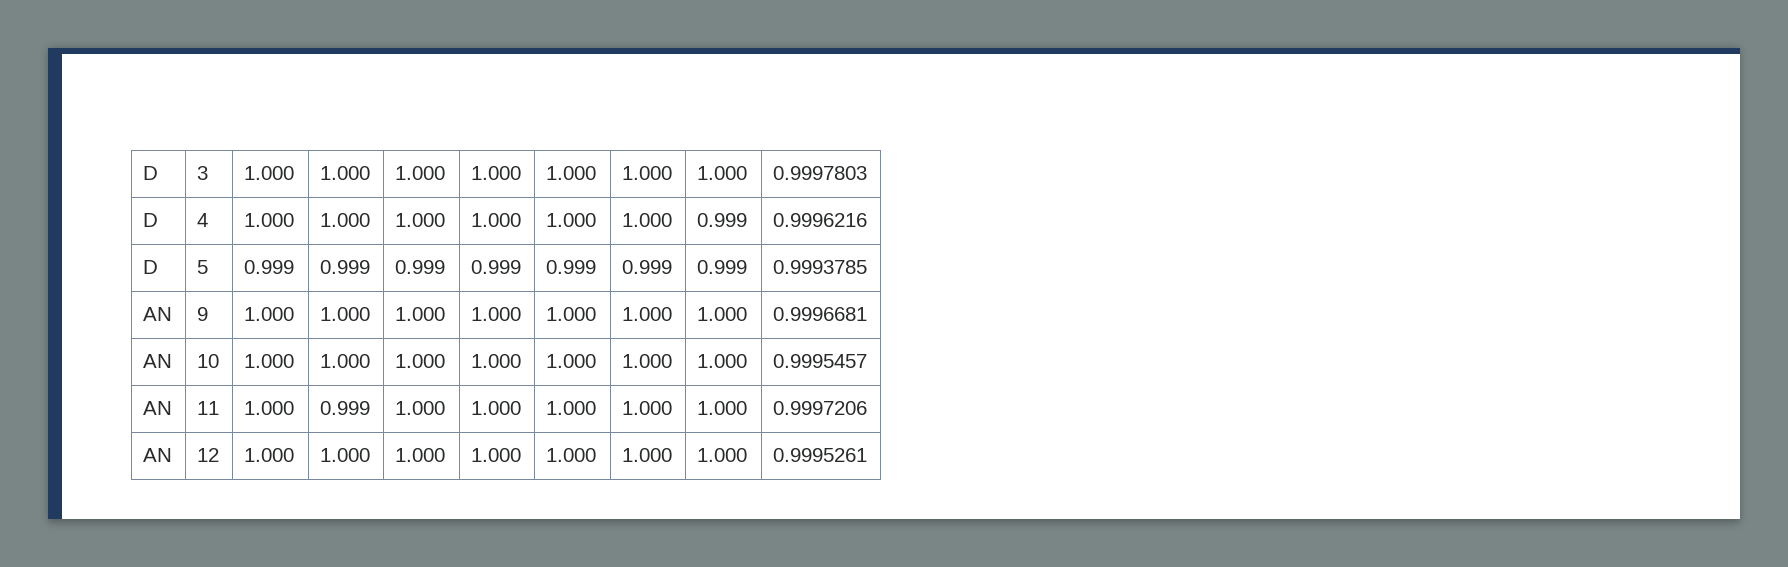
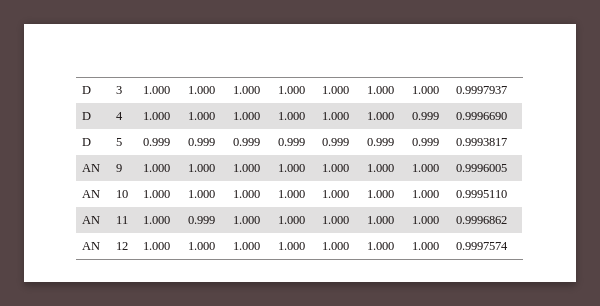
[773,166,868,180] 0.9997803 -> [455,86,507,94] 0.9997937
[773,213,868,227] 0.9996216 -> [455,112,507,120] 0.9996690
[773,260,868,274] 0.9993785 -> [455,138,507,146] 0.9993817
[773,307,868,321] 0.9996681 -> [455,164,507,172] 0.9996005
[773,354,868,368] 0.9995457 -> [455,190,507,198] 0.9995110
[773,401,868,415] 0.9997206 -> [455,216,507,224] 0.9996862
[773,448,868,462] 0.9995261 -> [455,242,508,250] 0.9997574

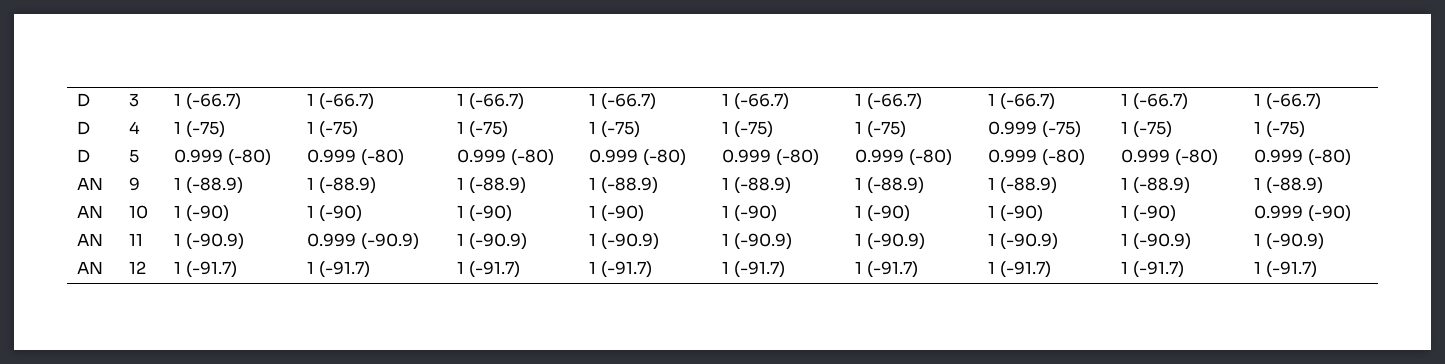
[142,86,170,94] [187,86,215,94] [232,86,260,94] [277,86,305,94] [321,86,349,94] [366,86,394,94] [411,86,439,94] [455,86,507,94] [81,112,91,120] [115,112,123,120] [142,112,170,120] [187,112,215,120] [232,112,260,120] [277,112,305,120] [321,112,349,120] [366,112,394,120] [411,112,439,120] [455,112,507,120] 1.000 | 1.000 | 1.000 | 1.000 | 1.000 | 1.000 | 1.000 | 0.9997937 // D | 4 | 1.000 | 1.000 | 1.000 | 1.000 | 1.000 | 1.000 | 0.999 | 0.9996690 -> [174,93,241,110] [307,93,374,110] [457,93,524,110] [589,93,656,110] [722,93,789,110] [855,93,922,110] [988,93,1055,110] [1121,93,1188,110] [1254,93,1321,110] [77,121,91,135] [129,121,141,134] [174,121,225,138] [307,121,358,138] [457,121,508,138] [589,121,640,138] [722,121,773,138] [855,121,906,138] [988,121,1081,138] [1121,121,1172,138] [1254,121,1305,138] 1 (-66.7) | 1 (-66.7) | 1 (-66.7) | 1 (-66.7) | 1 (-66.7) | 1 (-66.7) | 1 (-66.7) | 1 (-66.7) | 1 (-66.7) // D | 4 | 1 (-75) | 1 (-75) | 1 (-75) | 1 (-75) | 1 (-75) | 1 (-75) | 0.999 (-75) | 1 (-75) | 1 (-75)
[187,138,215,146] [232,138,260,146] [277,138,305,146] [321,138,349,146] [366,138,394,146] [411,138,439,146] [455,138,507,146] [81,164,100,172] [115,164,122,172] [142,164,170,172] [187,164,215,172] [232,164,260,172] [277,164,305,172] [321,164,349,172] [366,164,394,172] [411,164,439,172] [455,164,507,172] [81,190,100,198] [115,190,128,198] [142,190,170,198] [187,190,215,198] [232,190,260,198] [277,190,305,198] [321,190,349,198] [366,190,394,198] [411,190,439,198] [455,190,507,198] | 0.999 | 0.999 | 0.999 | 0.999 | 0.999 | 0.999 | 0.9993817 // AN | 9 | 1.000 | 1.000 | 1.000 | 1.000 | 1.000 | 1.000 | 1.000 | 0.9996005 // AN | 10 | 1.000 | 1.000 | 1.000 | 1.000 | 1.000 | 1.000 | 1.000 | 0.9995110 -> [227,149,271,166] [307,149,404,166] [457,149,554,166] [589,149,686,166] [722,149,819,166] [855,149,952,166] [988,149,1085,166] [1121,149,1218,166] [1254,149,1351,166] [77,177,104,190] [129,177,141,191] [174,177,243,194] [307,177,376,194] [457,177,526,194] [589,177,658,194] [722,177,791,194] [855,177,924,194] [988,177,1057,194] [1121,177,1190,194] [1254,177,1323,194] [77,205,104,218] [129,205,149,219] [174,205,229,222] [307,205,362,222] [457,205,512,222] [589,205,644,222] [722,205,777,222] [855,205,910,222] [988,205,1043,222] [1121,205,1176,222] [1254,205,1351,222] (-80) | 0.999 (-80) | 0.999 (-80) | 0.999 (-80) | 0.999 (-80) | 0.999 (-80) | 0.999 (-80) | 0.999 (-80) | 0.999 (-80) // AN | 9 | 1 (-88.9) | 1 (-88.9) | 1 (-88.9) | 1 (-88.9) | 1 (-88.9) | 1 (-88.9) | 1 (-88.9) | 1 (-88.9) | 1 (-88.9) // AN | 10 | 1 (-90) | 1 (-90) | 1 (-90) | 1 (-90) | 1 (-90) | 1 (-90) | 1 (-90) | 1 (-90) | 0.999 (-90)
[142,216,170,224] [187,216,215,224] [232,216,260,224] [277,216,305,224] [321,216,349,224] [366,216,394,224] [411,216,439,224] [455,216,507,224] [81,242,100,250] [115,242,128,250] [142,242,170,250] [187,242,215,250] [232,242,260,250] [277,242,305,250] [321,242,349,250] [366,242,394,250] [411,242,439,250] [455,242,508,250] 1.000 | 0.999 | 1.000 | 1.000 | 1.000 | 1.000 | 1.000 | 0.9996862 // AN | 12 | 1.000 | 1.000 | 1.000 | 1.000 | 1.000 | 1.000 | 1.000 | 0.9997574 -> [174,233,244,250] [307,233,419,250] [457,233,527,250] [589,233,659,250] [722,233,792,250] [855,233,925,250] [988,233,1058,250] [1121,233,1191,250] [1254,233,1324,250] [77,261,104,274] [129,261,147,274] [174,261,237,278] [307,261,370,278] [457,261,520,278] [589,261,652,278] [722,261,785,278] [855,261,918,278] [988,261,1051,278] [1121,261,1184,278] [1254,261,1317,278] 1 (-90.9) | 0.999 (-90.9) | 1 (-90.9) | 1 (-90.9) | 1 (-90.9) | 1 (-90.9) | 1 (-90.9) | 1 (-90.9) | 1 (-90.9) // AN | 12 | 1 (-91.7) | 1 (-91.7) | 1 (-91.7) | 1 (-91.7) | 1 (-91.7) | 1 (-91.7) | 1 (-91.7) | 1 (-91.7) | 1 (-91.7)

